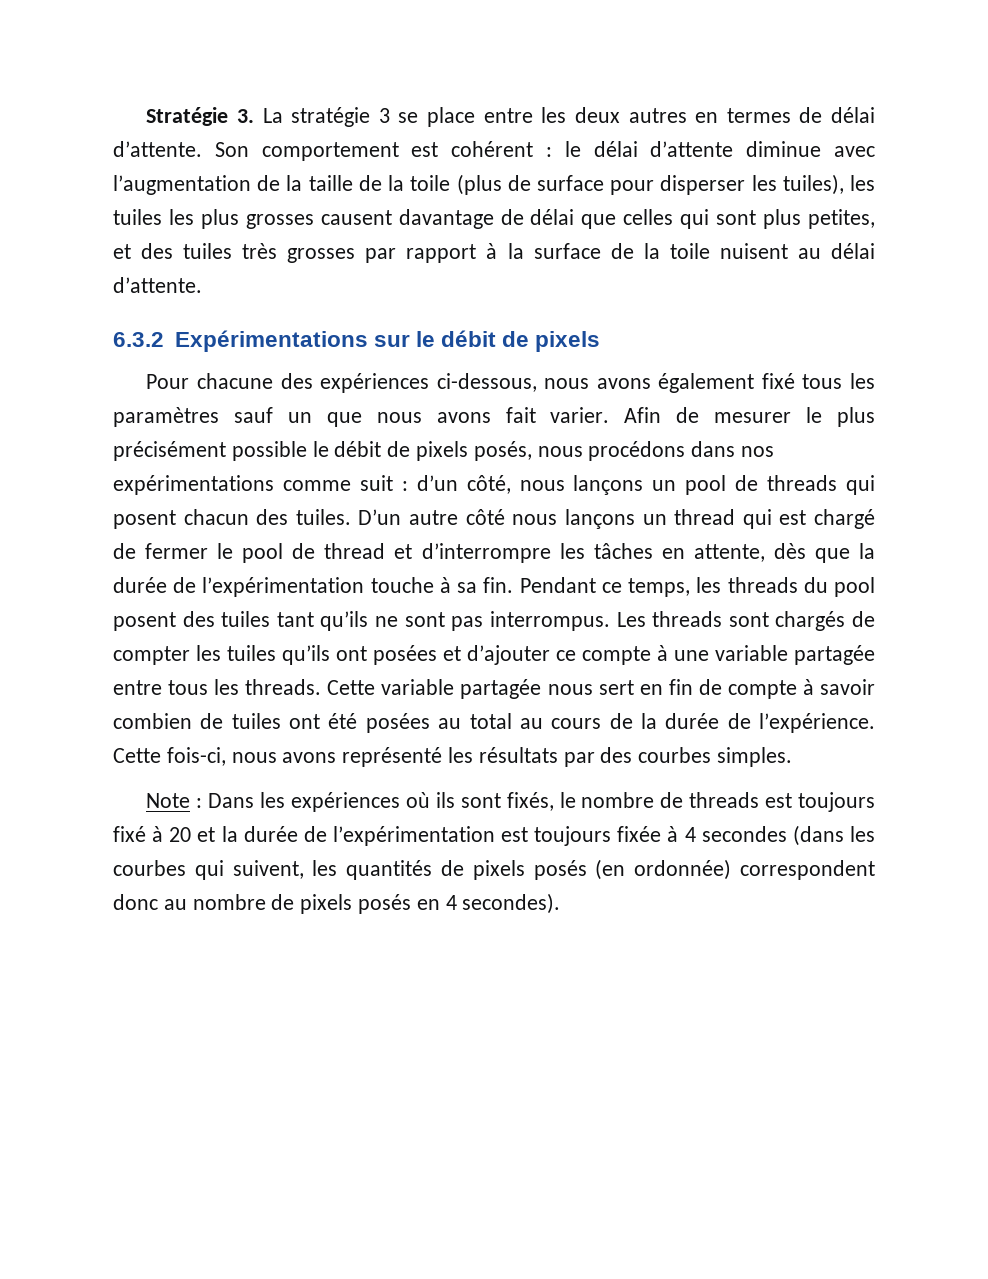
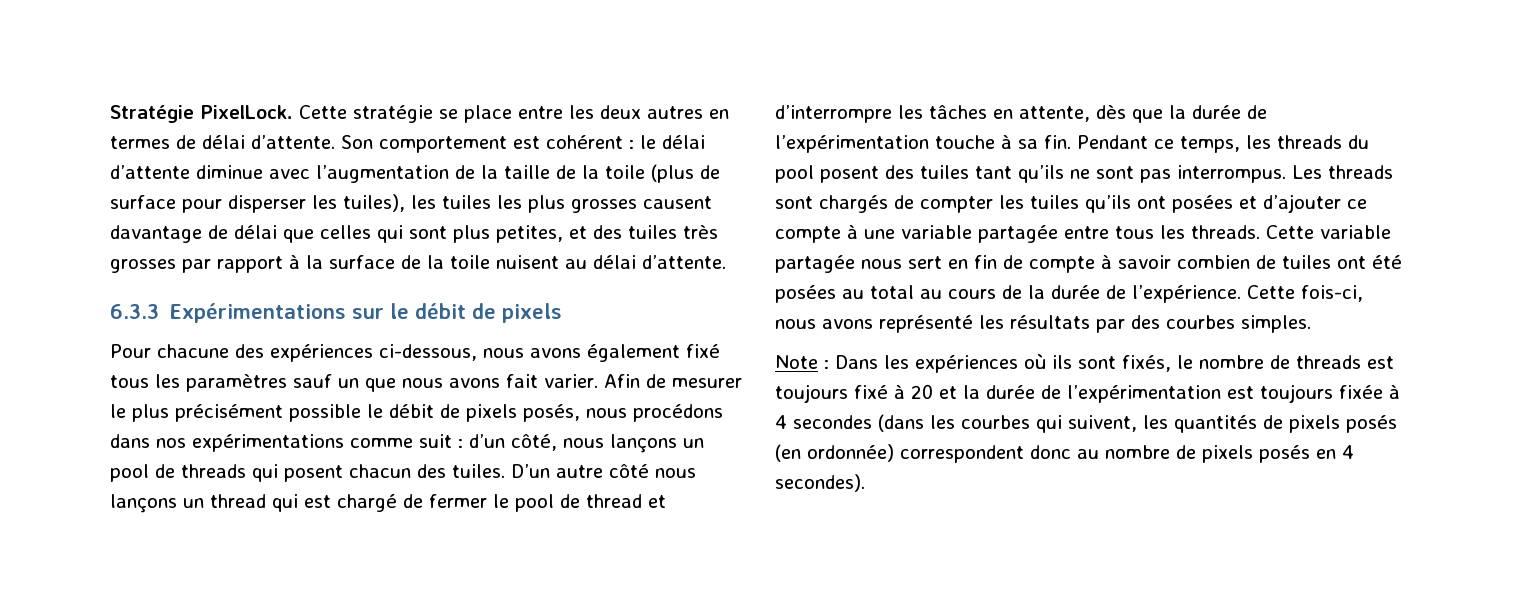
[237,107,390,127] 3. La stratégie 3 -> [200,105,433,123] PixelLock. Cette stratégie
[113,332,164,347] 6.3.2 -> [110,304,159,319] 6.3.3

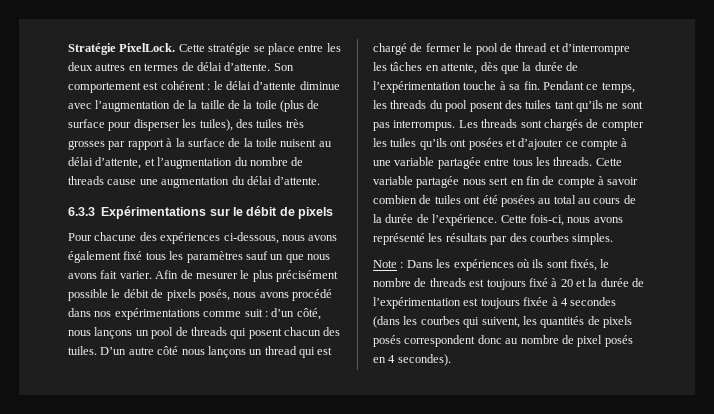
[411,195,712,213] [110,225,587,243] les tuiles les plus grosses causent davantage de délai que celles qui sont plus petites, et -> (233, 125) none
(636, 262) none -> [95,157,304,169] [68,176,272,188] d’attente, et l’augmentation du nombre de threads cause une augmentation du délai
[633,404,723,422] procédons -> [259,289,332,301] avons procédé
[775,444,894,462] (en ordonnée) -> (401, 341) none
[1202,445,1253,463] pixels -> [577,335,603,347] pixel

